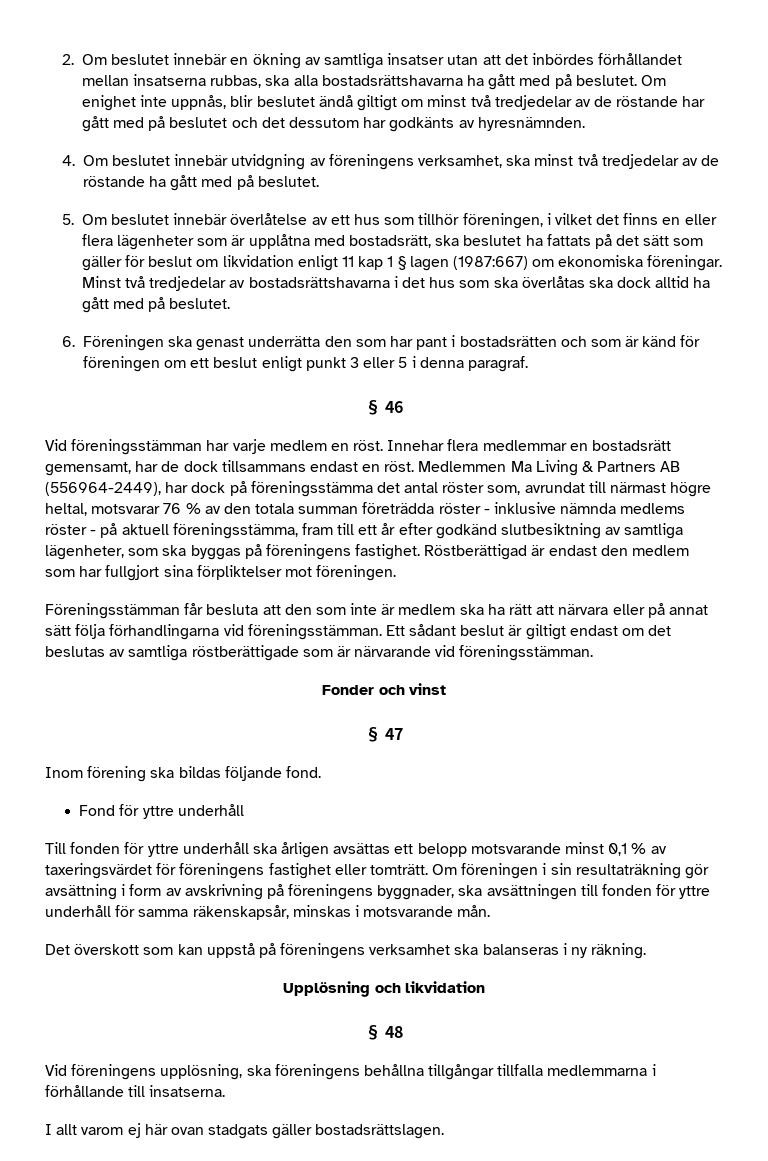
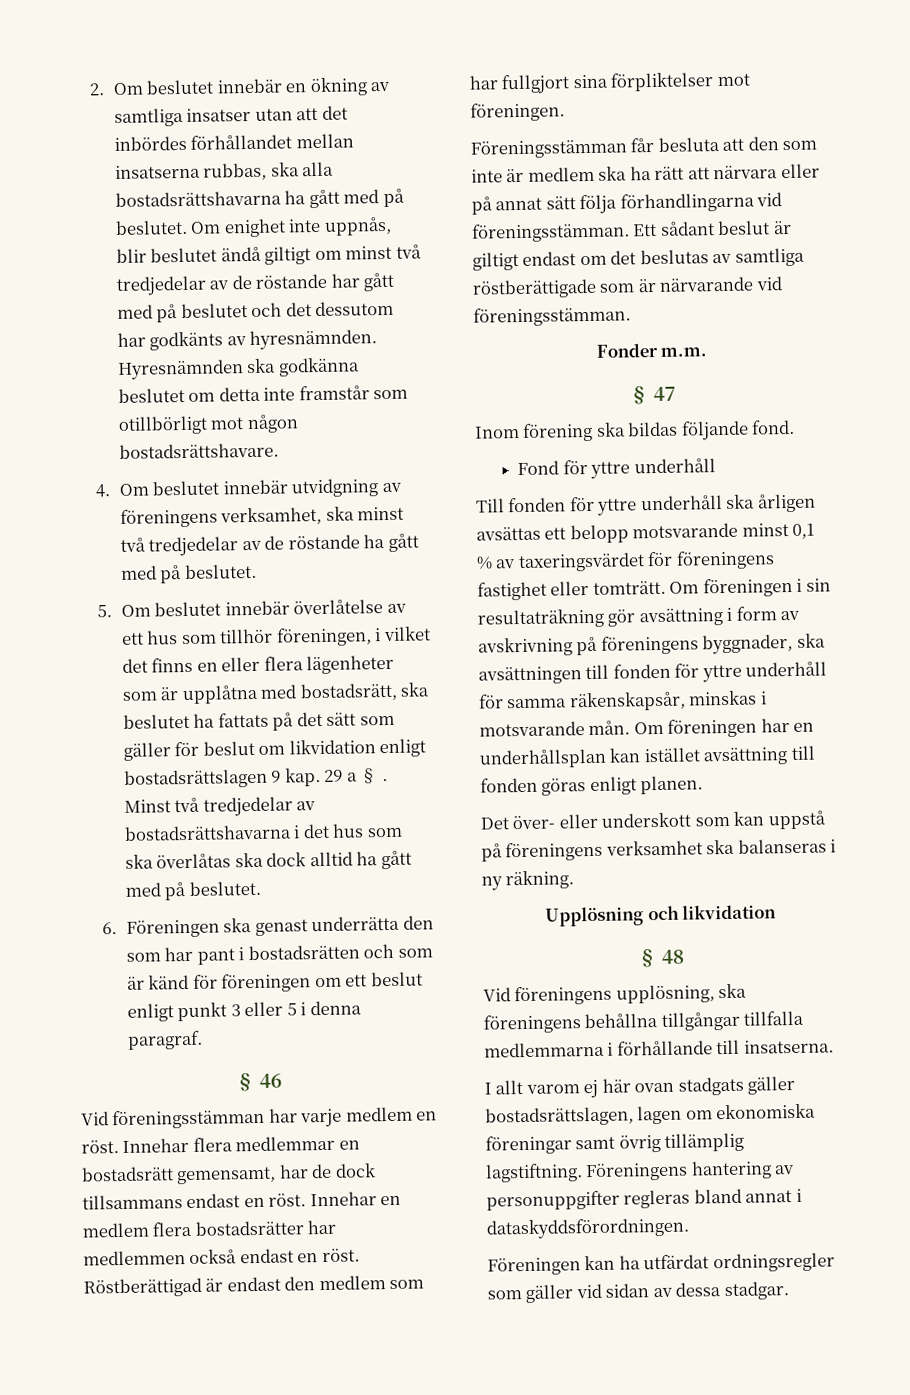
(585, 124) none -> [117,357,360,380] [118,385,409,403] [118,414,299,435] [119,442,280,459] Hyresnämnden ska godkänna beslutet om detta inte framstår som otillbörligt mot någon bostadsrättshavare.
[342,255,723,271] 11 kap 1 § lagen (1987:667) om ekonomiska föreningar. -> [124,768,388,789] bostadsrättslagen 9 kap. 29 a § .
[418,460,681,476] [45,481,712,497] [45,502,686,516] [45,523,684,539] [45,544,421,560] Medlemmen Ma Living & Partners AB (556964-2449), har dock på föreningsstämma det antal röster som, avrundat till närmast högre heltal, motsvarar 76 % av den totala summan företrädda röster - inklusive nämnda medlems röster - på aktuell föreningsstämma, fram till ett år efter godkänd slutbesiktning av samtliga lägenheter, som ska byggas på föreningens fastighet. -> [309,1191,402,1207] [82,1219,337,1238] [83,1248,360,1266] Innehar en medlem flera bostadsrätter har medlemmen också endast en röst.
[378,683,446,695] och vinst -> [660,347,708,357] m.m.
[45,944,140,955] // Det överskott -> [633,718,815,738] [479,745,815,769] [480,775,704,796] [480,812,692,830] Om föreningen har en underhållsplan kan istället avsättning till fonden göras enligt planen. // Det över- eller underskott
[315,1124,445,1139] bostadsrättslagen. -> [485,1103,817,1127] [485,1132,745,1155] [485,1160,795,1183] [486,1188,802,1211] [486,1217,690,1240] [487,1252,835,1276] [487,1281,789,1304] bostadsrättslagen, lagen om ekonomiska föreningar samt övrig tillämplig lagstiftning. Föreningens hantering av personuppgifter regleras bland annat i dataskyddsförordningen. // Föreningen kan ha utfärdat ordningsregler som gäller vid sidan av dessa stadgar.

